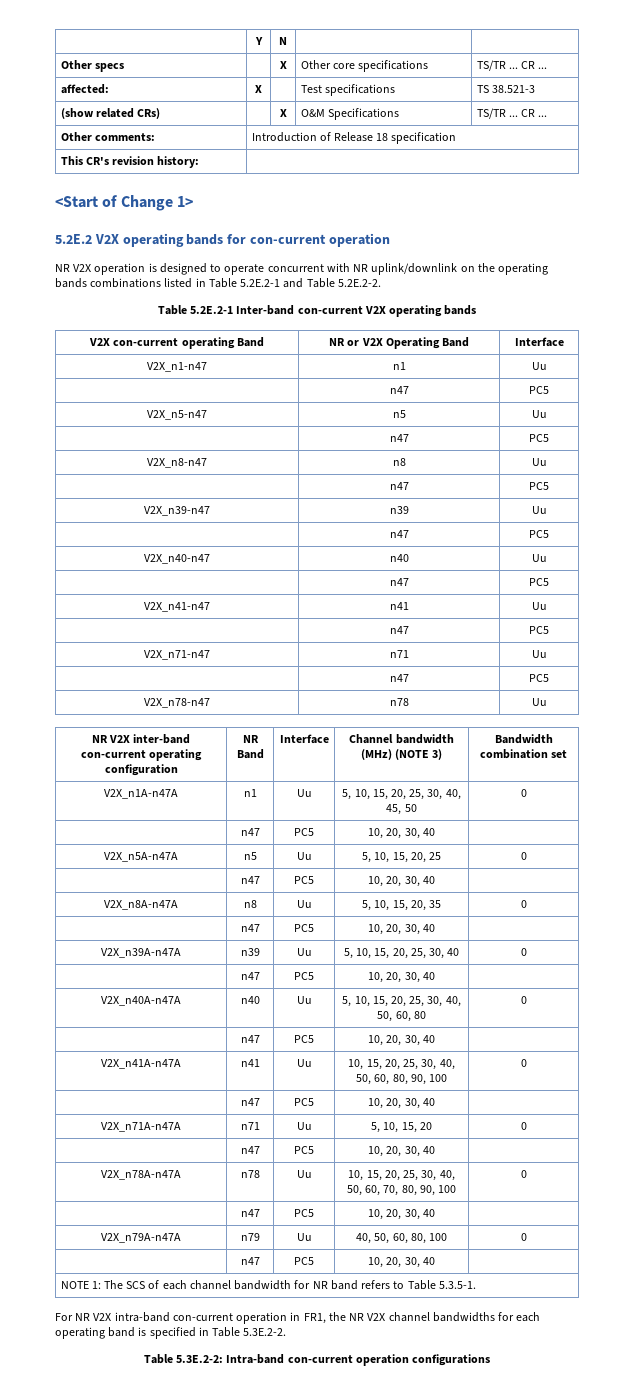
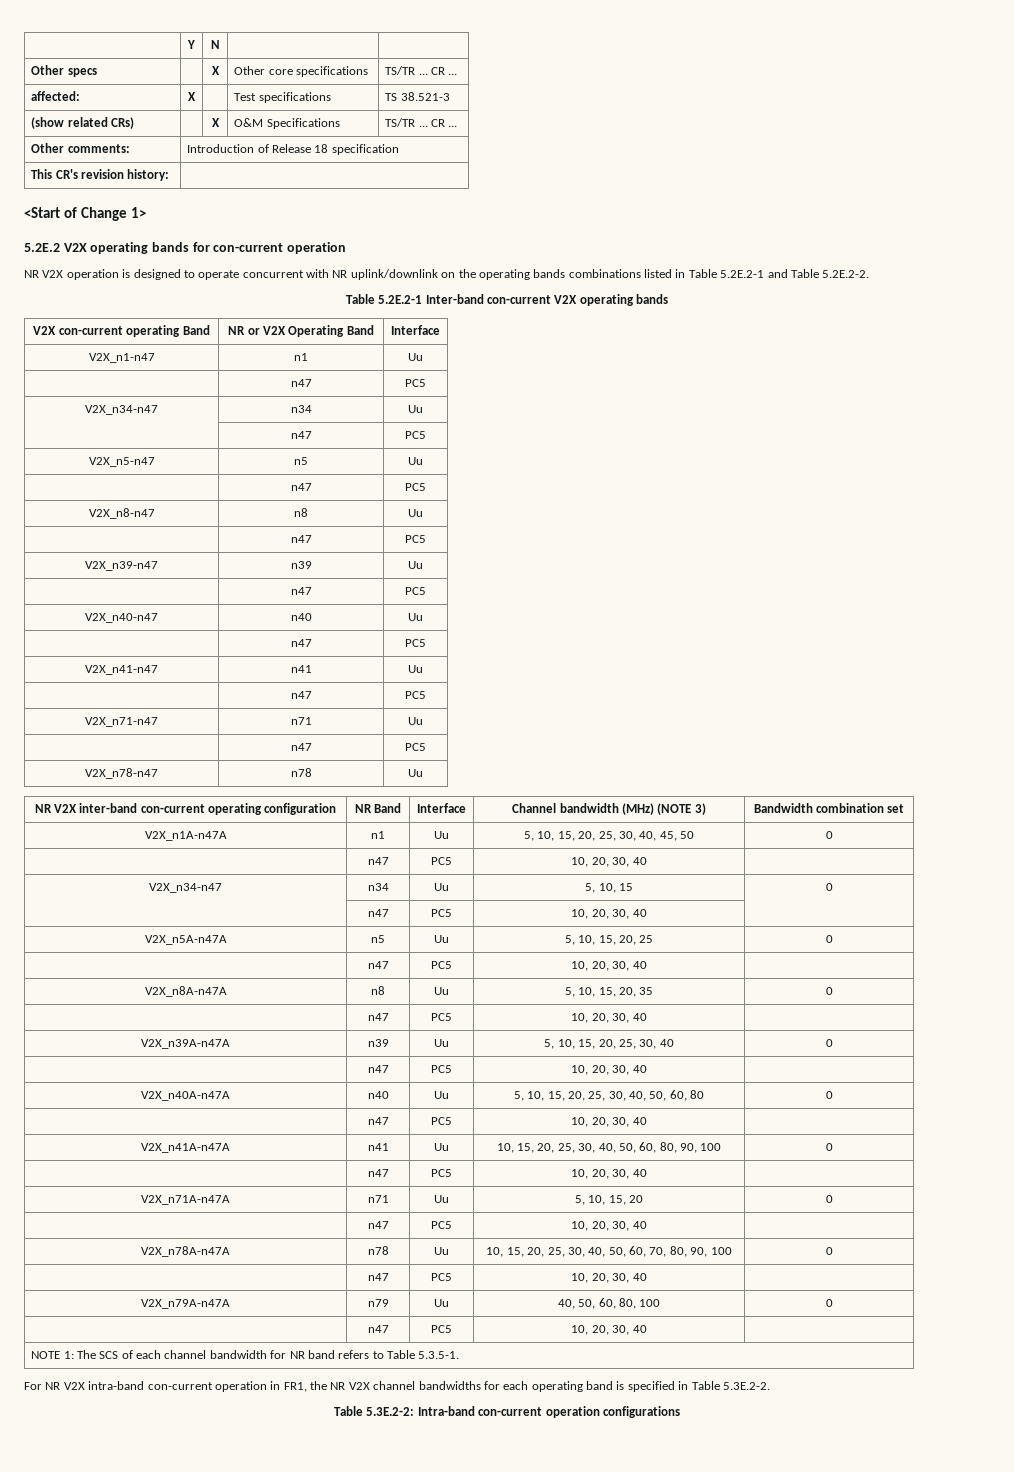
(549, 390) none -> [85,405,158,415] [290,405,312,413] [408,405,423,413] [290,431,312,439] [405,431,426,439] // V2X_n34-n47 | n34 | Uu // | n47 | PC5
(435, 832) none -> [149,883,222,893] [367,883,389,891] [434,883,449,891] [585,883,633,893] [825,883,833,891] [367,909,389,917] [431,909,452,917] [571,909,647,919] // V2X_n34-n47 | n34 | Uu | 5, 10, 15 | 0 // | n47 | PC5 | 10, 20, 30, 40 |

